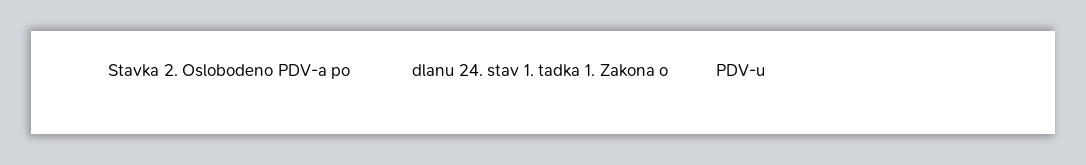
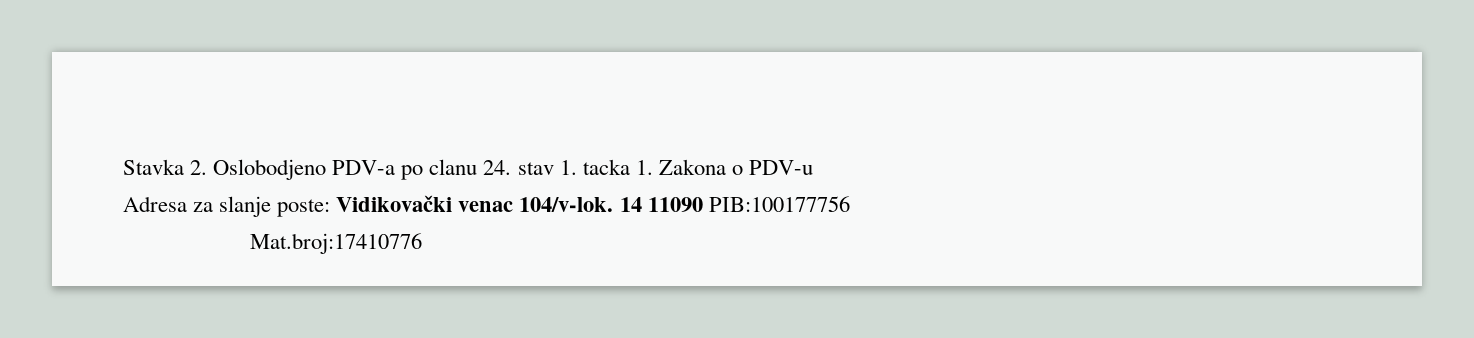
[182,64,274,77] Oslobodeno -> [213,159,327,180] Oslobodjeno
[412,64,454,77] dlanu -> [429,159,478,175] clanu
[538,64,581,77] tadka -> [582,159,630,175] tacka
(765, 70) none -> [123,195,850,217] [249,233,422,254] // Adresa za slanje poste: Vidikovački venac 104/v-lok. 14 11090 PIB:100177756 // Mat.broj:17410776

